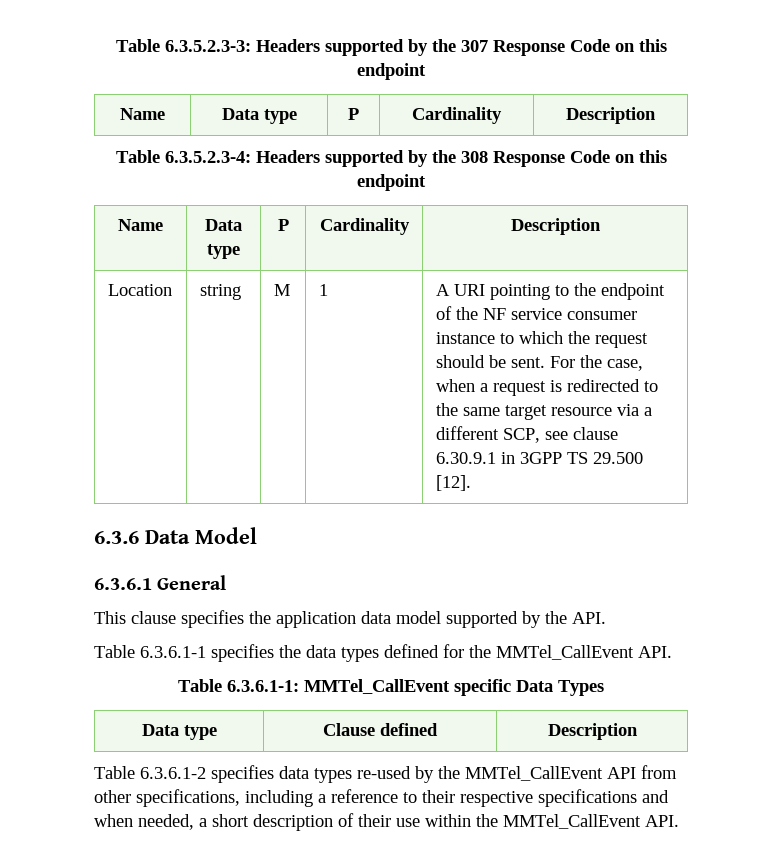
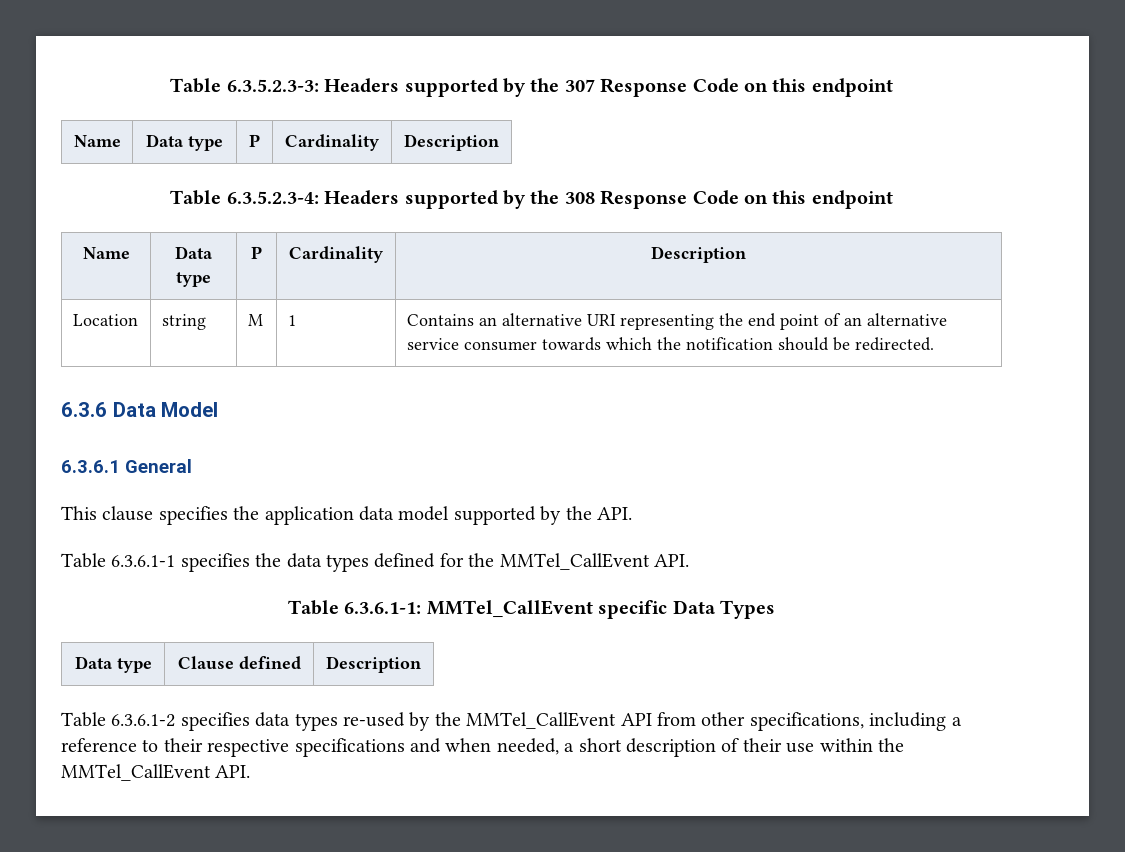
[435,283,665,300] [435,306,637,320] [435,332,514,344] A URI pointing to the endpoint of the NF service consumer instance to -> [406,313,947,330] [406,337,601,351] Contains an alternative URI representing the end point of an alternative service consumer towards
[594,333,648,348] request -> [685,337,773,350] notification
[510,355,643,371] [435,379,658,396] [435,403,652,420] [435,426,618,443] [435,452,643,464] [435,475,471,491] sent. For the case, when a request is redirected to the same target resource via a different SCP, see clause 6.30.9.1 in 3GPP TS 29.500 [12]. -> [854,337,934,351] redirected.

